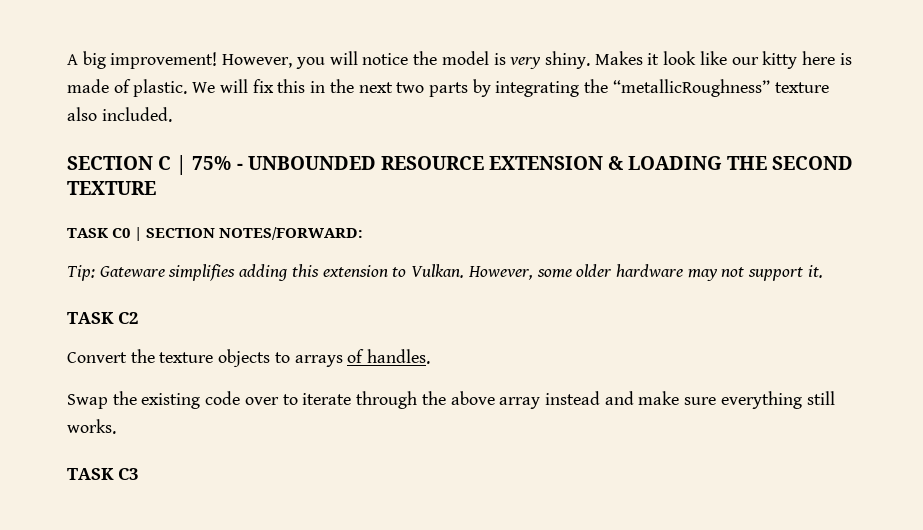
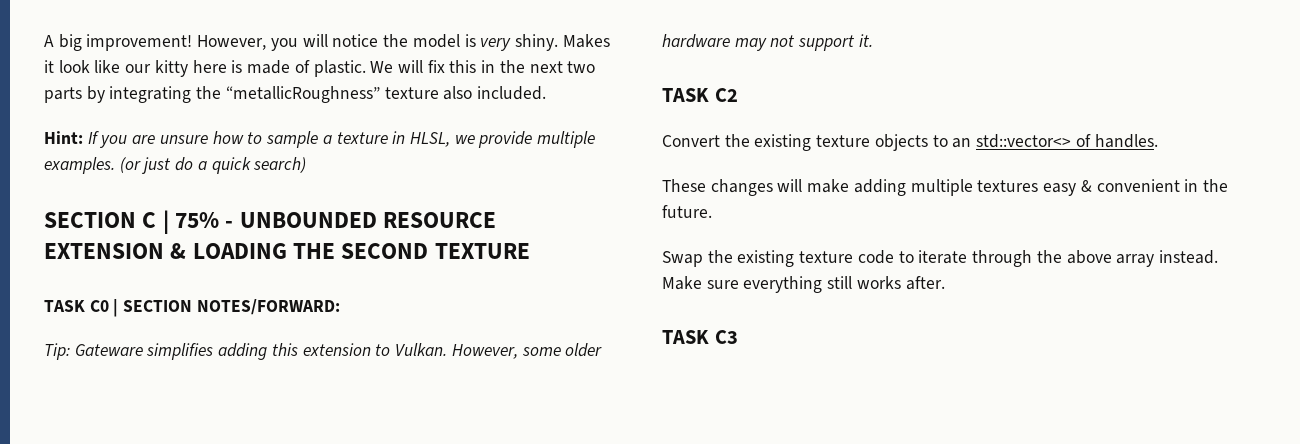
(172, 114) none -> [44,131,596,148] [44,157,307,174] // Hint: If you are unsure how to sample a texture in HLSL, we provide multiple examples. (or just do a quick search)
(155, 356) none -> [754,134,812,151] existing
[294,355,343,367] arrays -> [952,134,1072,148] an std::vector<>
(431, 356) none -> [662,179,1228,196] [662,205,712,218] // These changes will make adding multiple textures easy & convenient in the future.
[205,391,279,405] code over -> [799,250,894,264] texture code
[544,391,680,405] instead and make -> [1158,250,1218,264] [662,276,702,290] instead. Make
[67,419,116,434] works. -> [856,276,945,290] works after.

